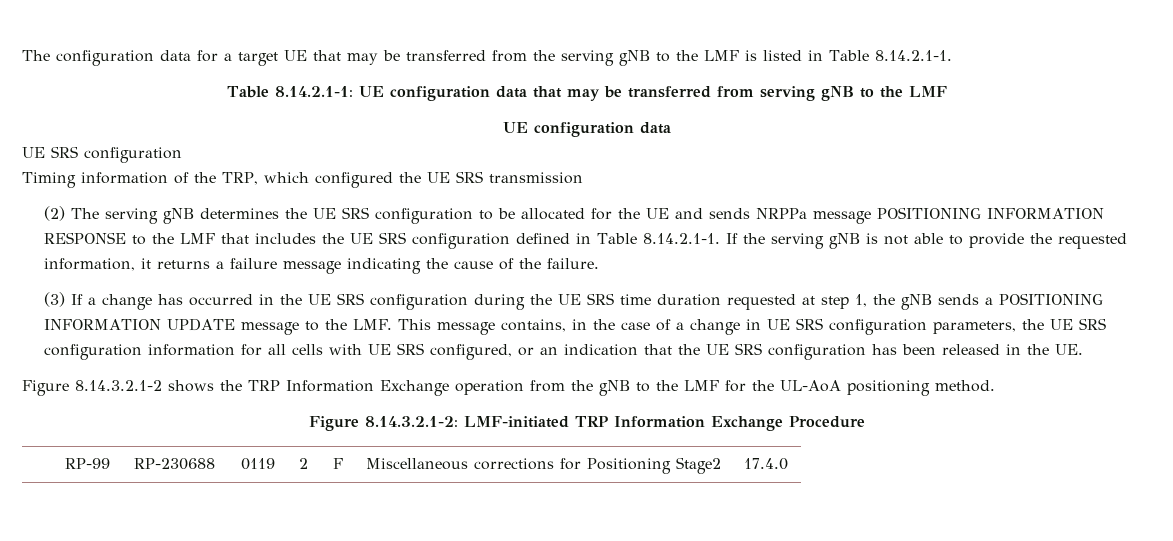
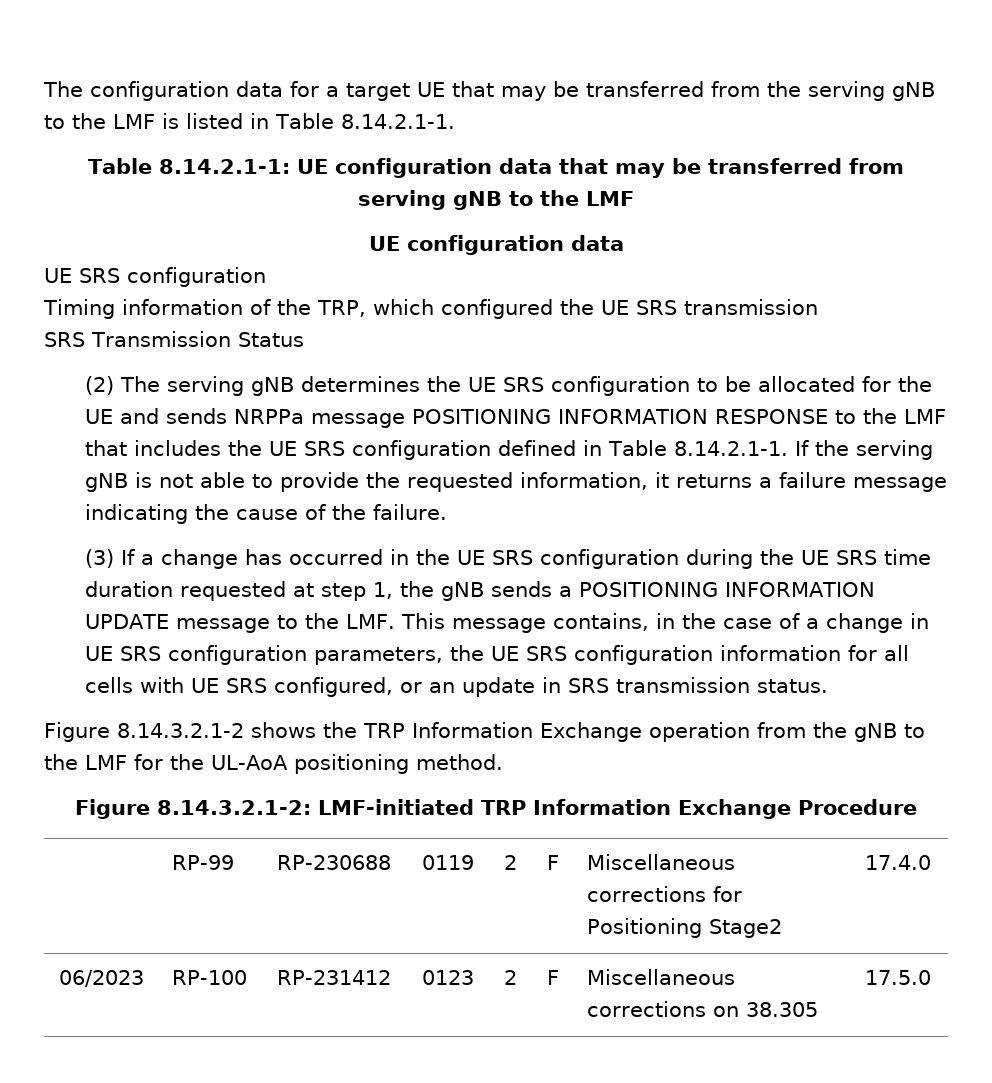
(583, 178) none -> [44,331,304,347] // SRS Transmission Status
[563,343,1083,360] indication that the UE SRS configuration has been released in the UE. -> [461,677,828,697] update in SRS transmission status.
(788, 464) none -> [59,970,144,987] [172,970,248,985] [277,970,392,985] [422,970,474,985] [503,970,517,985] [546,970,559,985] [587,969,736,985] [587,1001,819,1017] [865,970,932,985] // 06/2023 | RP-100 | RP-231412 | 0123 | 2 | F | Miscellaneous corrections on 38.305 | 17.5.0

